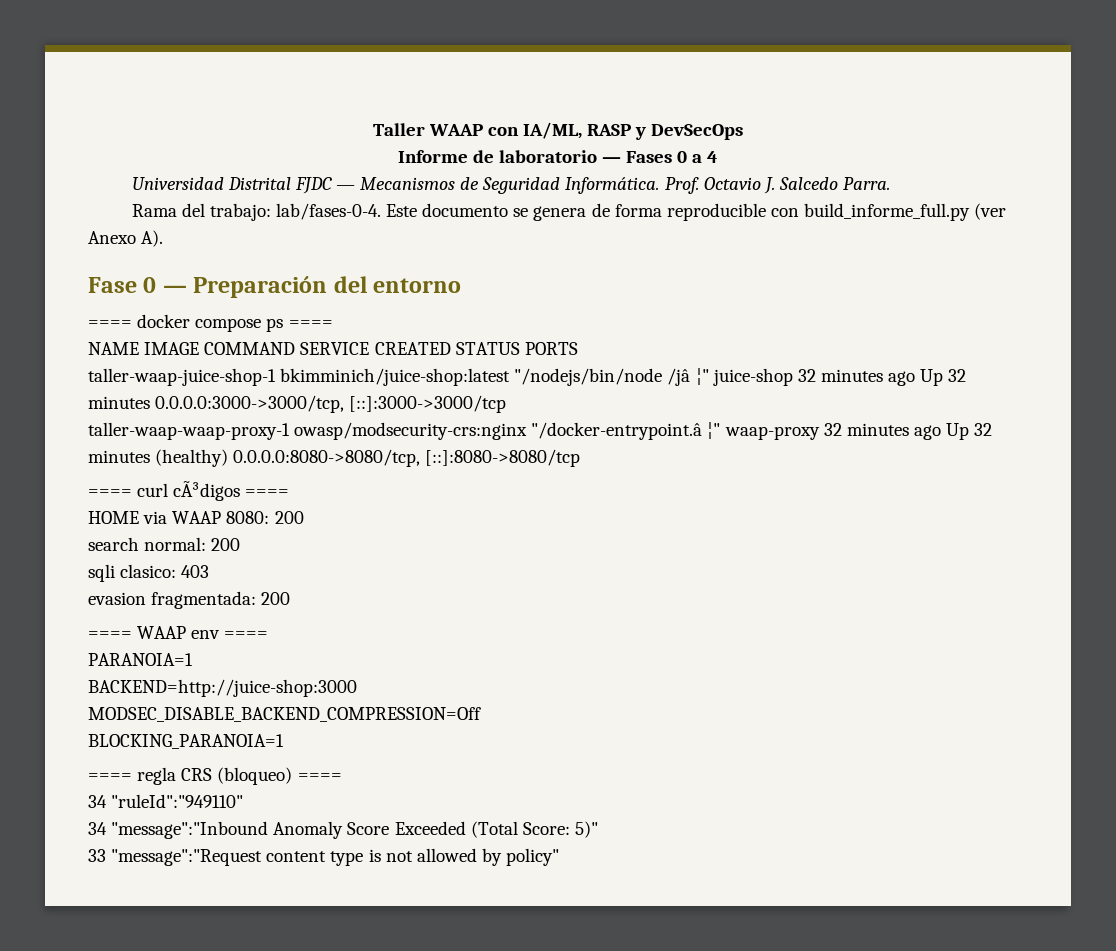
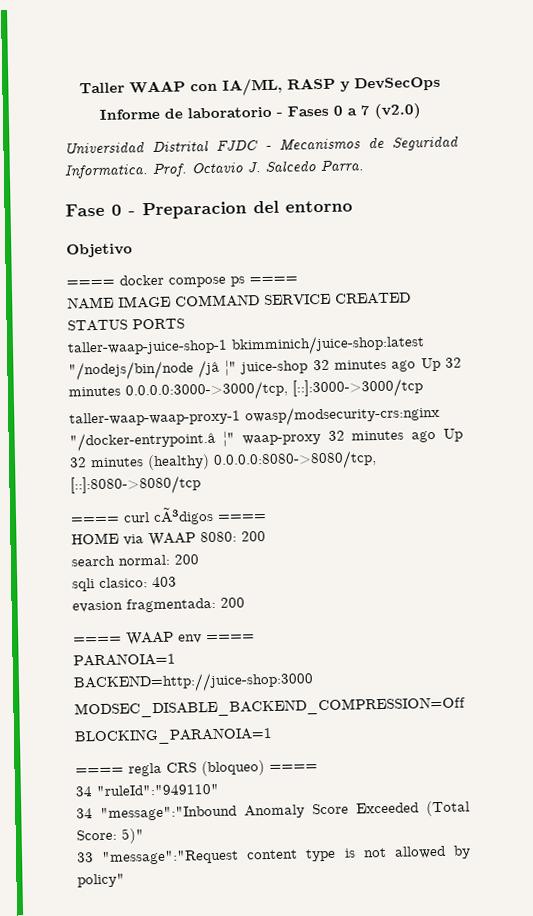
[601,157,621,163] — -> [276,112,283,117] -
[707,151,719,163] 4 -> [360,103,421,120] 7 (v2.0)
[335,185,355,190] — -> [265,145,272,150] -
[565,177,660,194] Informática. -> [64,164,148,179] Informatica.
[131,203,1007,221] [88,230,164,247] // Rama del trabajo: lab/fases-0-4. Este documento se genera de forma reproducible con build_informe_full.py (ver Anexo A). -> (364, 165) none
[162,276,328,298] — Preparación -> [128,201,247,220] - Preparacion
(462, 285) none -> [66,243,133,258] // Objetivo

